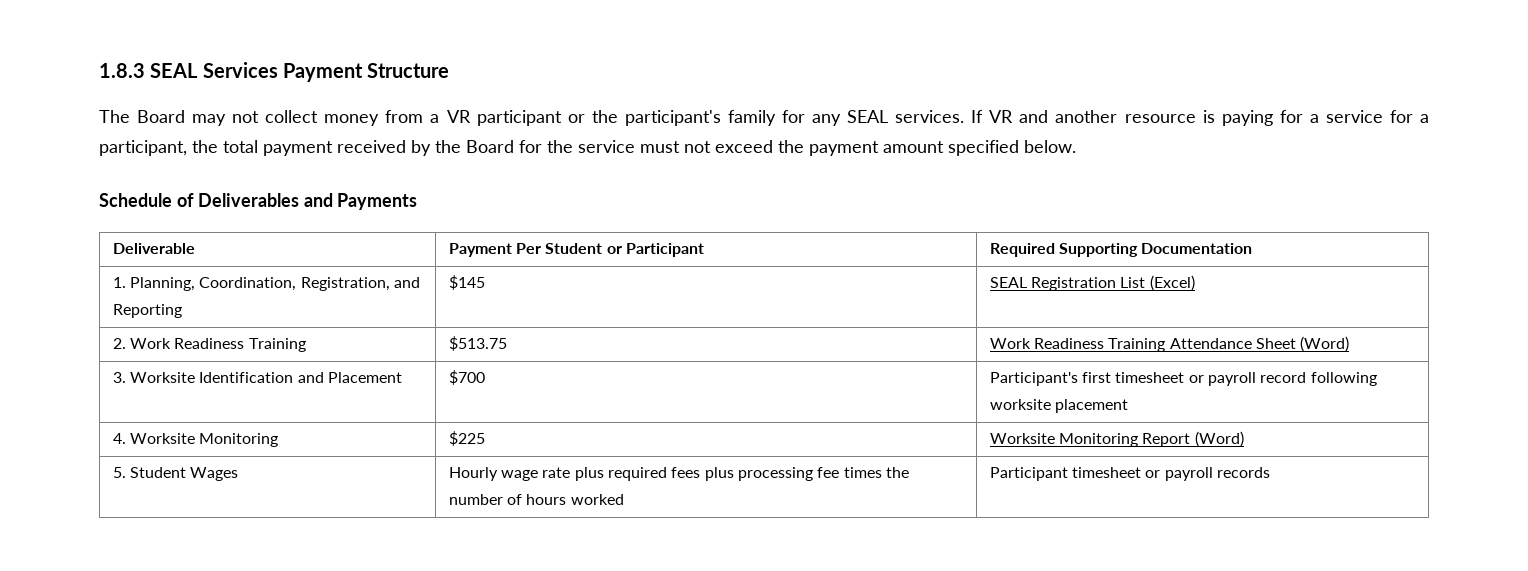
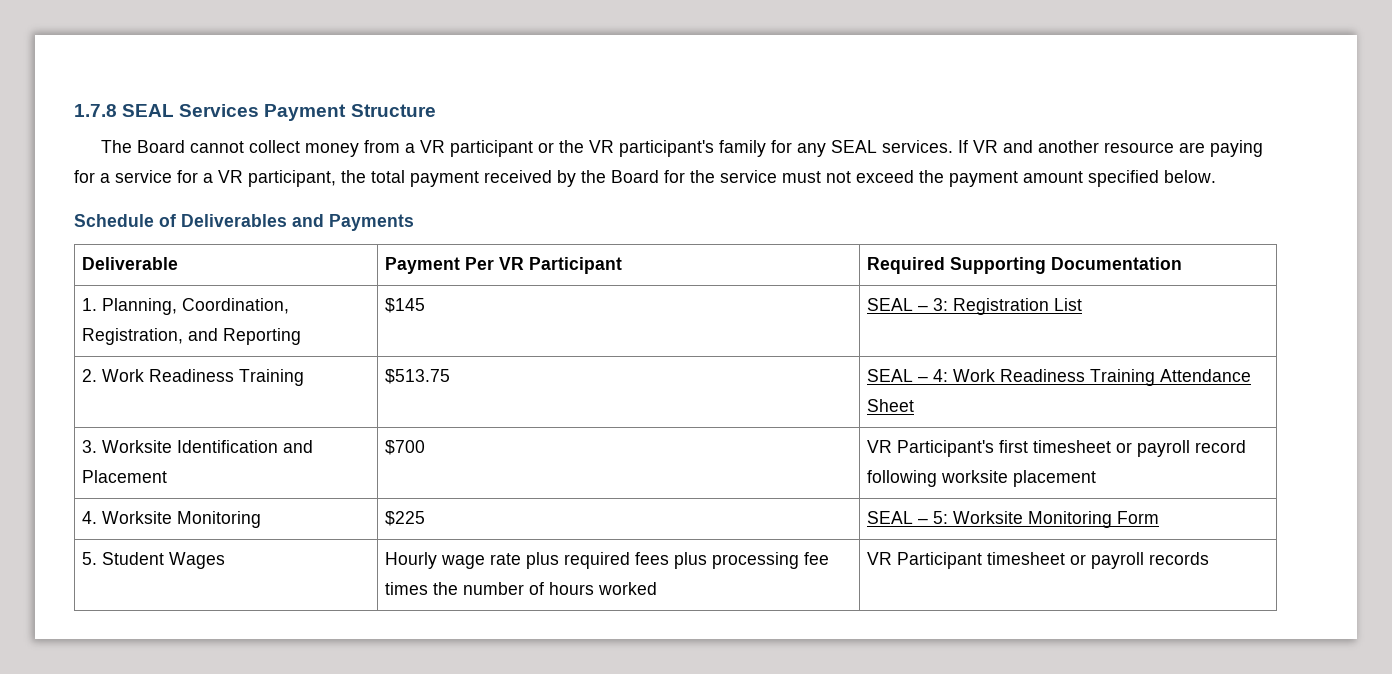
[99,63,145,78] 1.8.3 -> [74,104,117,117] 1.7.8
[192,111,260,126] may not -> [189,141,244,153] cannot
(618, 116) none -> [588,140,614,153] VR
[1202,110,1215,123] is -> [1178,142,1205,153] are
(1430, 118) none -> [218,170,243,183] VR
[545,243,622,254] Student or -> [499,257,525,270] VR
(1027, 282) none -> [918,298,949,311] – 3:
[1149,275,1195,291] (Excel) -> (1083, 304) none
(507, 343) none -> [867,369,949,382] SEAL – 4:
[1300,336,1350,352] (Word) -> (915, 405) none
(485, 377) none -> [867,440,893,453] VR
[989,431,1244,447] Worksite Monitoring Report (Word) -> [867,511,1160,528] SEAL – 5: Worksite Monitoring Form
(624, 499) none -> [867,552,893,565] VR

